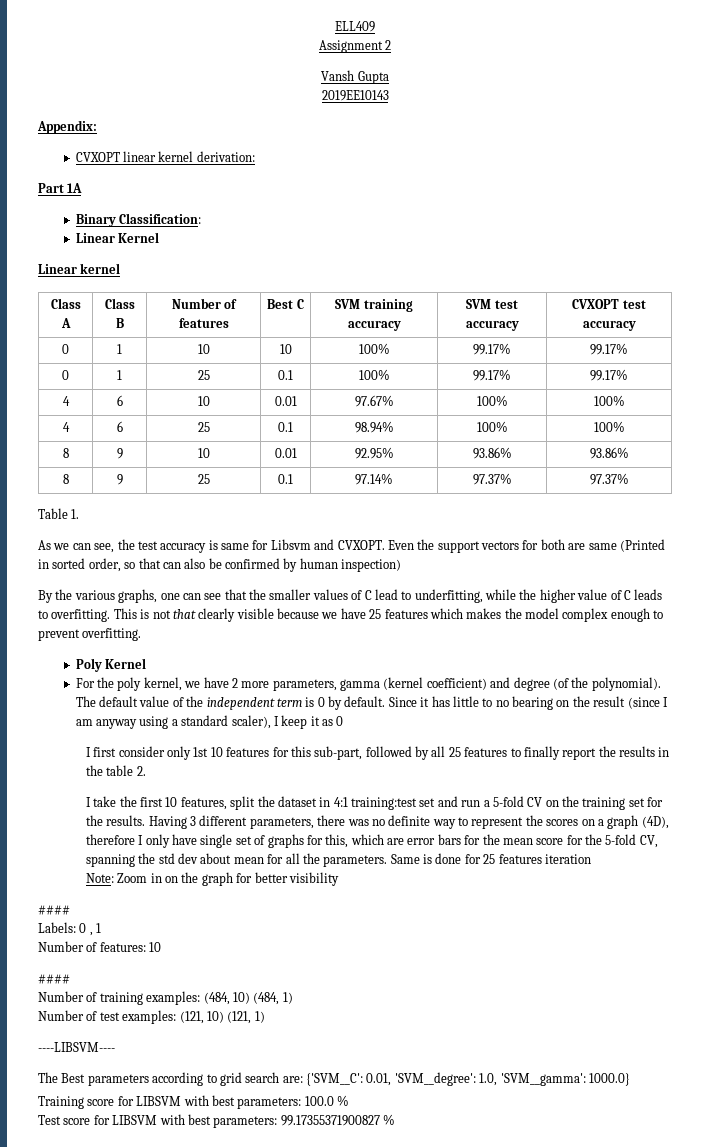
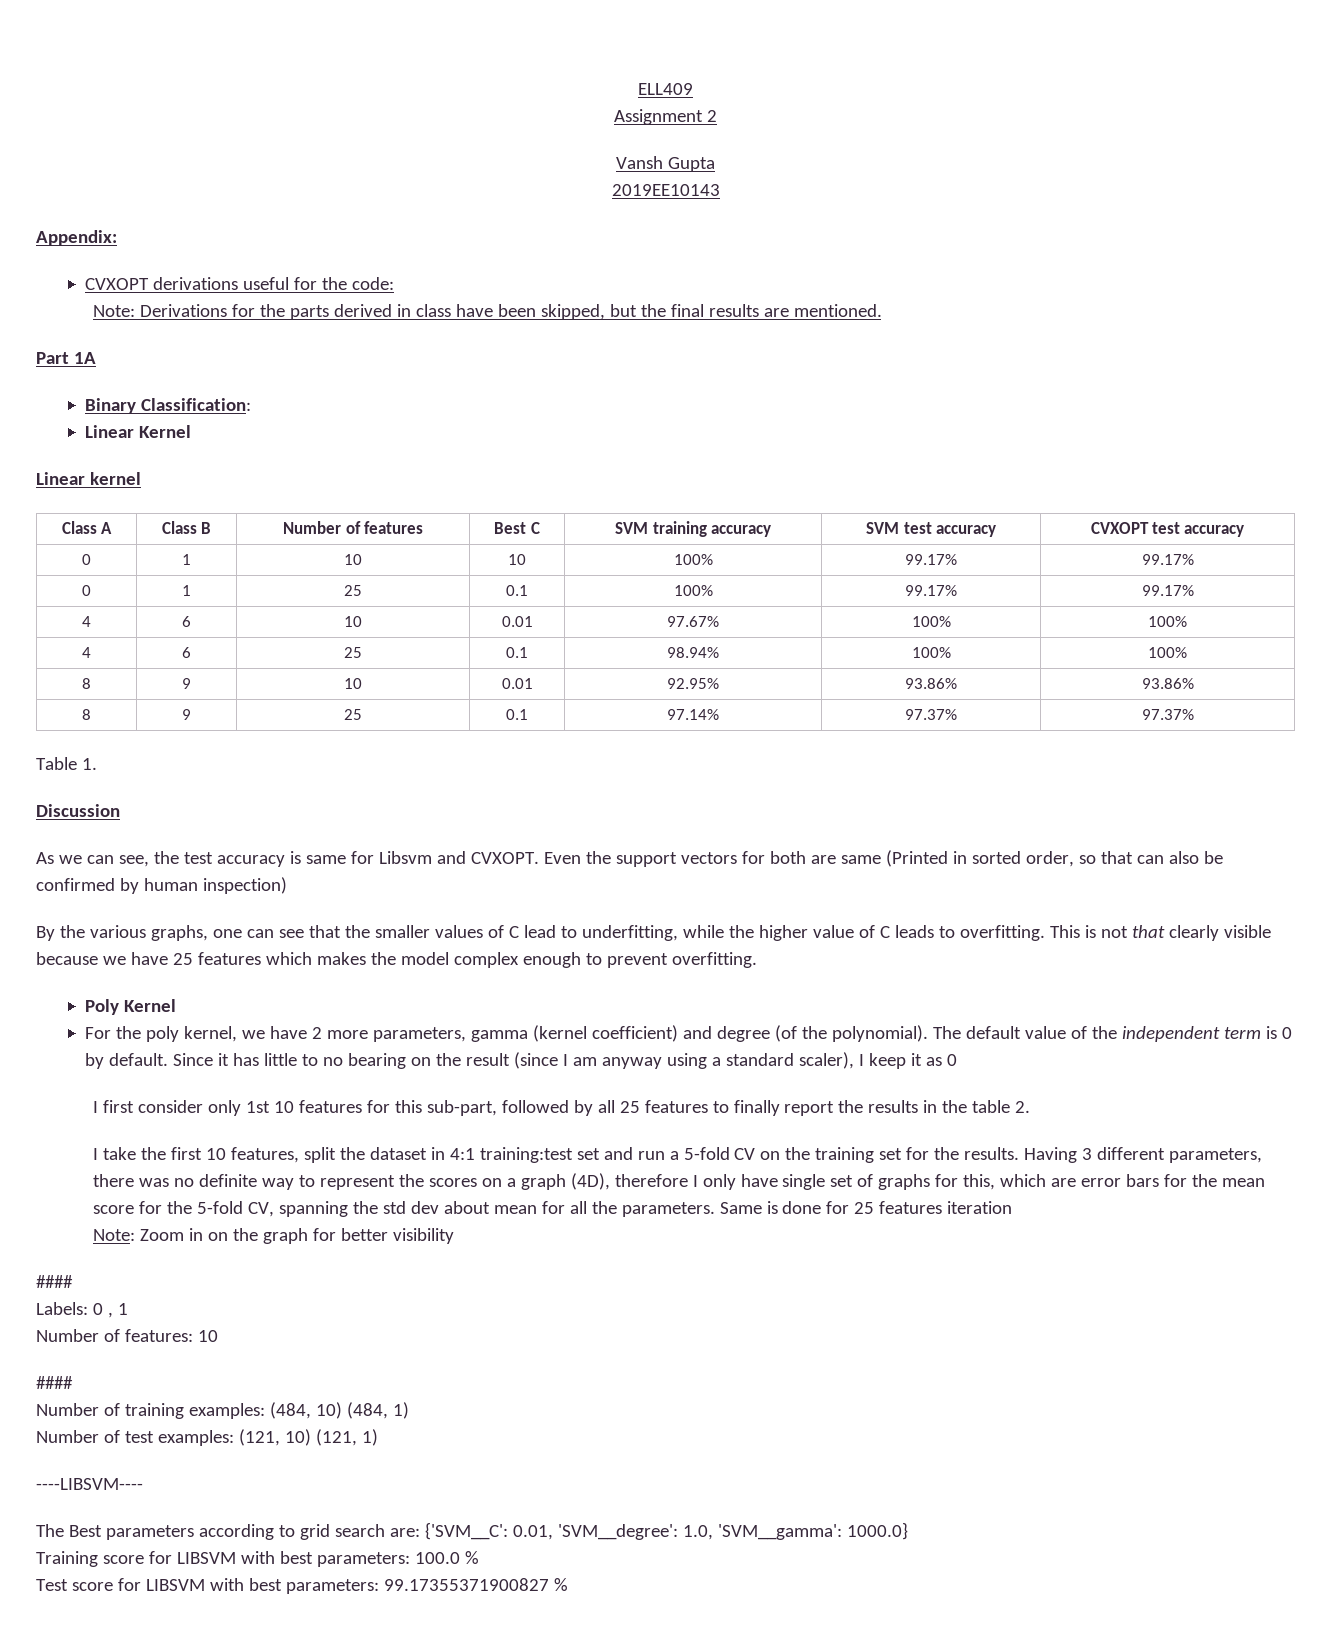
[123,151,255,162] linear kernel derivation: -> [152,277,394,290] [92,304,882,320] derivations useful for the code: // Note: Derivations for the parts derived in class have been skipped, but the final results are mentioned.
(80, 514) none -> [36,804,120,817] // Discussion

